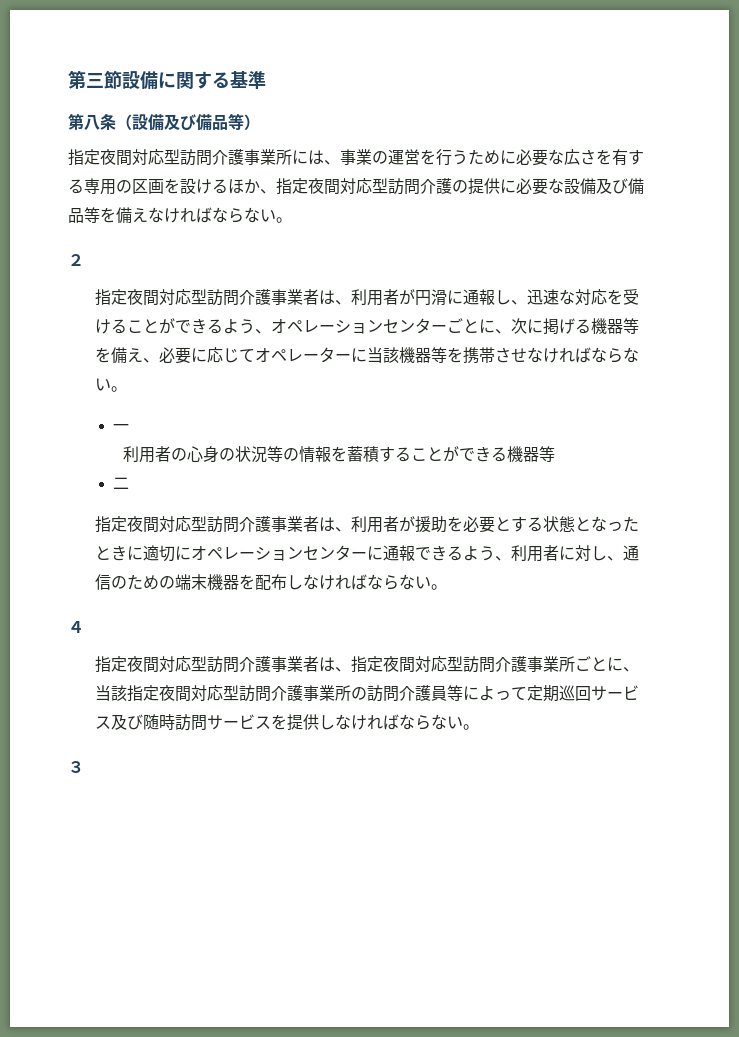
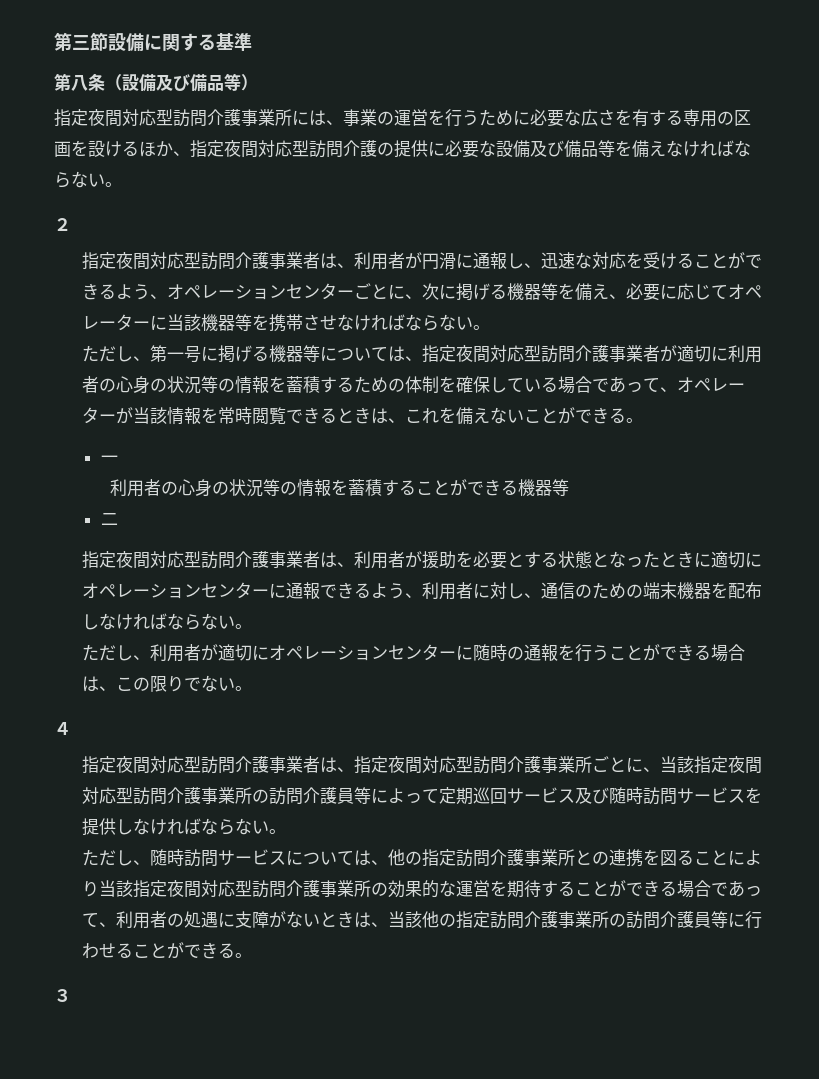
(128, 389) none -> [82,345,763,363] [82,376,746,394] [82,407,644,425] // ただし、第一号に掲げる機器等については、指定夜間対応型訪問介護事業者が適切に利用者の心身の状況等の情報を蓄積するための体制を確保している場合であって、オペレーターが当該情報を常時閲覧できるときは、これを備えないことができる。
(448, 587) none -> [82,644,746,662] [82,675,253,692] // ただし、利用者が適切にオペレーションセンターに随時の通報を行うことができる場合は、この限りでない。
(480, 727) none -> [82,849,763,867] [82,880,763,898] [82,911,763,929] [82,942,253,959] // ただし、随時訪問サービスについては、他の指定訪問介護事業所との連携を図ることにより当該指定夜間対応型訪問介護事業所の効果的な運営を期待することができる場合であって、利用者の処遇に支障がないときは、当該他の指定訪問介護事業所の訪問介護員等に行わせることができる。

